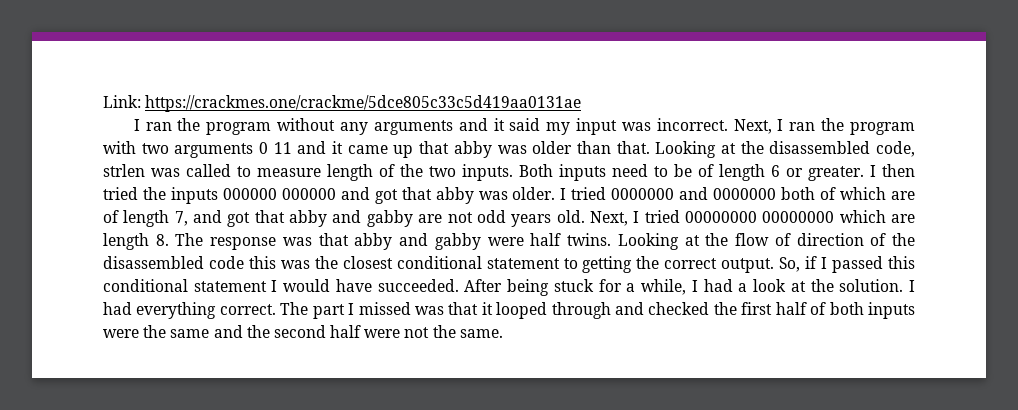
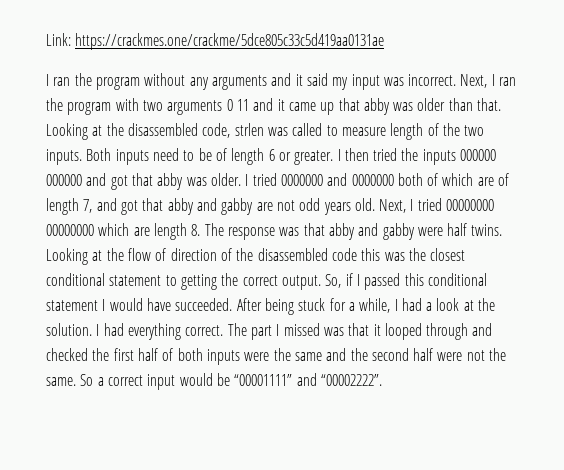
(503, 333) none -> [80,373,382,390] So a correct input would be “00001111” and “00002222”.

